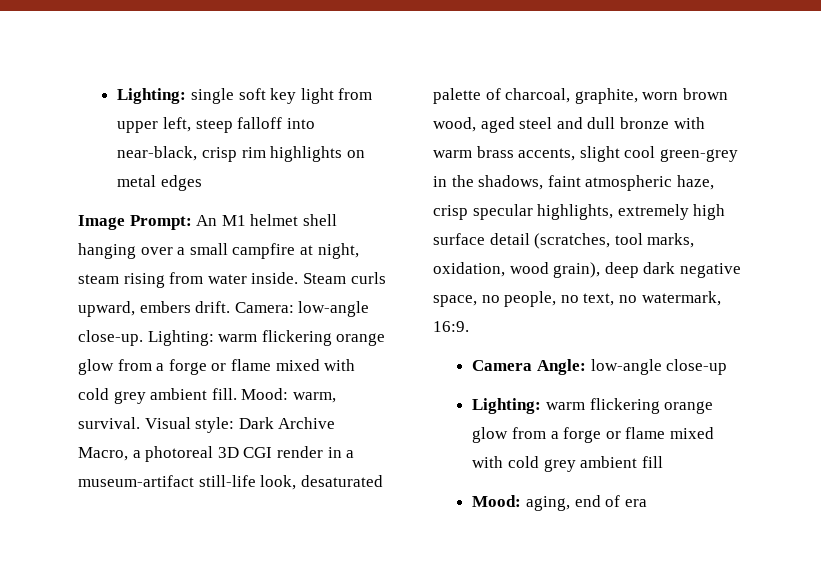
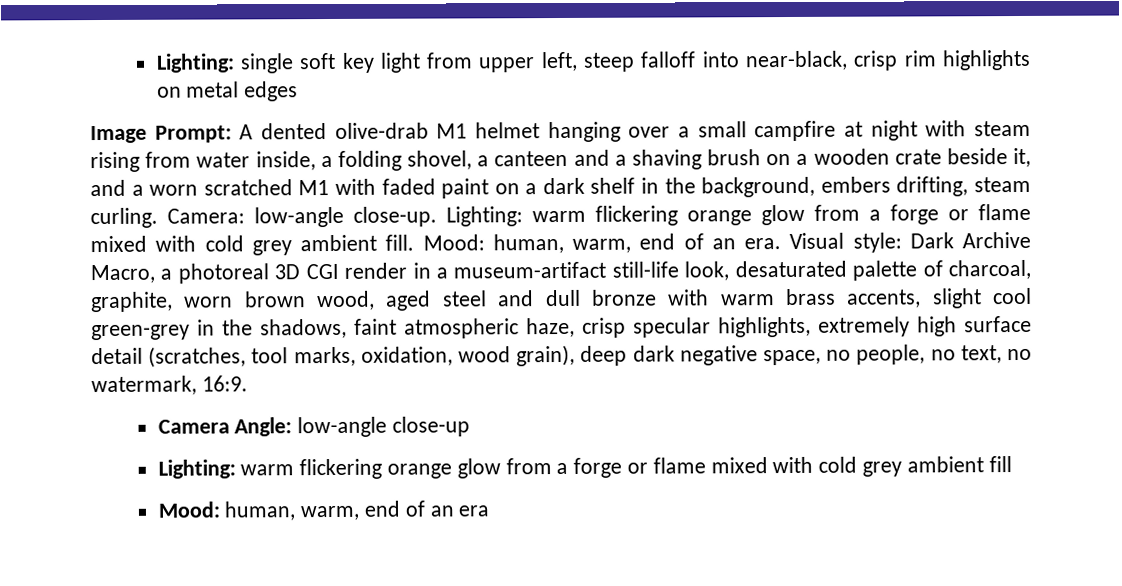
[196,215,218,226] An -> [239,122,429,140] A dented olive-drab
[302,214,337,226] shell -> (540, 130) none
[317,243,359,259] night, -> [870,120,967,141] night with
[251,272,386,284] [78,301,231,317] inside. Steam curls upward, embers drift. -> [255,147,1031,171] [90,176,1031,199] [90,207,158,229] inside, a folding shovel, a canteen and a shaving brush on a wooden crate beside it, and a worn scratched M1 with faded paint on a dark shelf in the background, embers drifting, steam curling.
[292,392,336,403] [78,417,140,429] warm, survival. -> [492,233,781,254] human, warm, end of an era.
[525,495,621,511] aging, end of -> [224,500,454,521] human, warm, end of an

